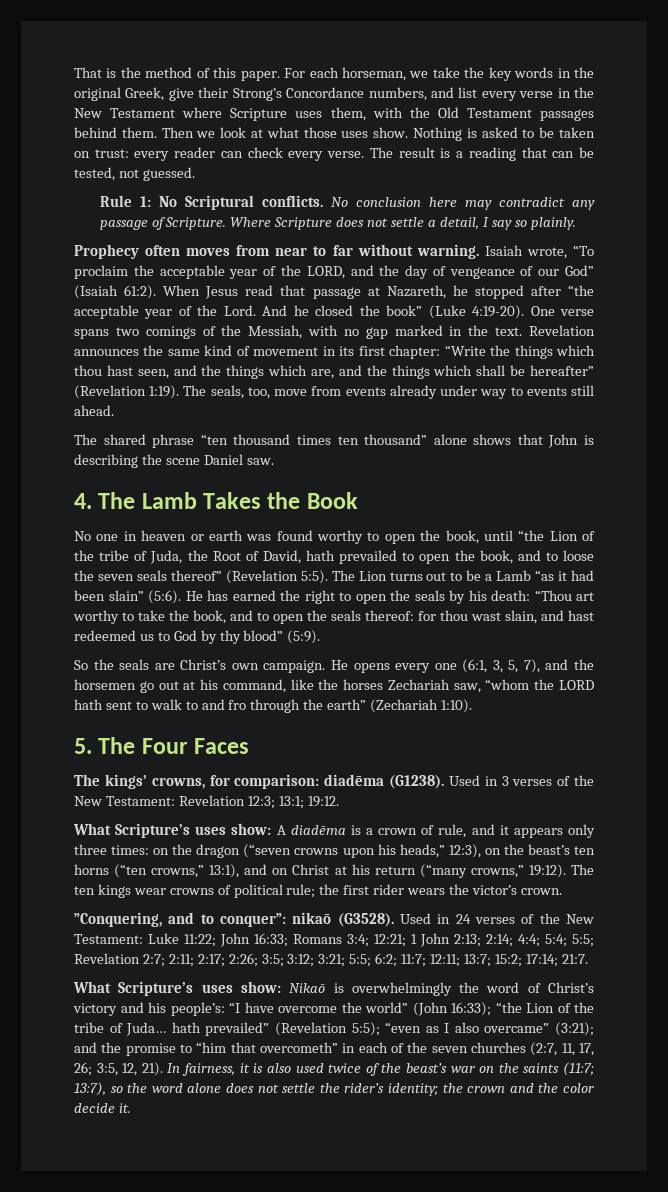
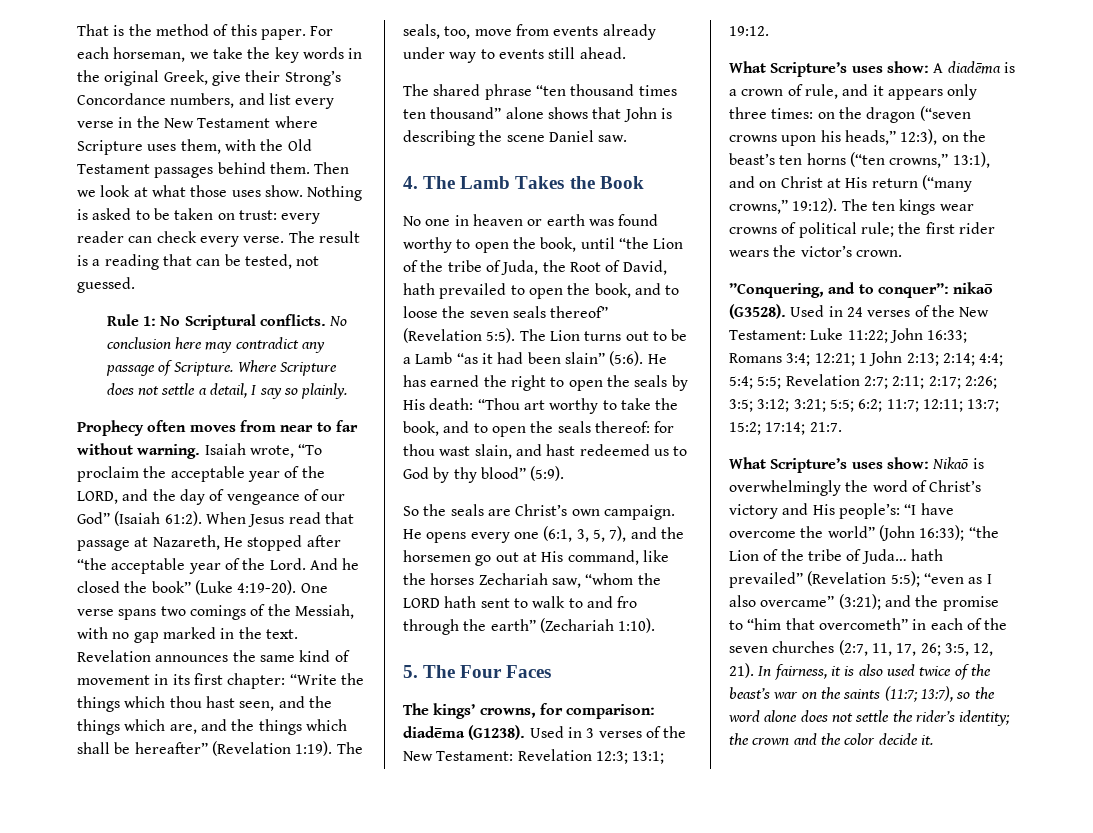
[452,285,468,296] he -> [223,537,243,547] He
[468,590,487,601] his -> [403,399,425,410] His
[200,679,219,690] his -> [541,551,564,562] His
[351,864,370,875] his -> [845,177,868,188] His
[148,1002,166,1013] his -> [812,504,835,515] His

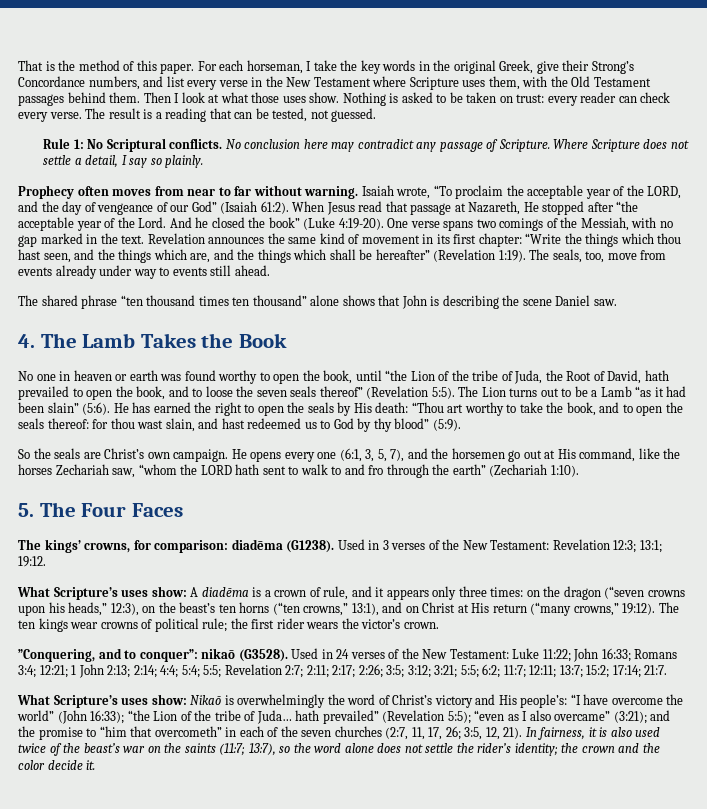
[189,52,209,59] we -> [306,61,312,71] I
[77,190,96,197] we -> [174,93,180,103] I

